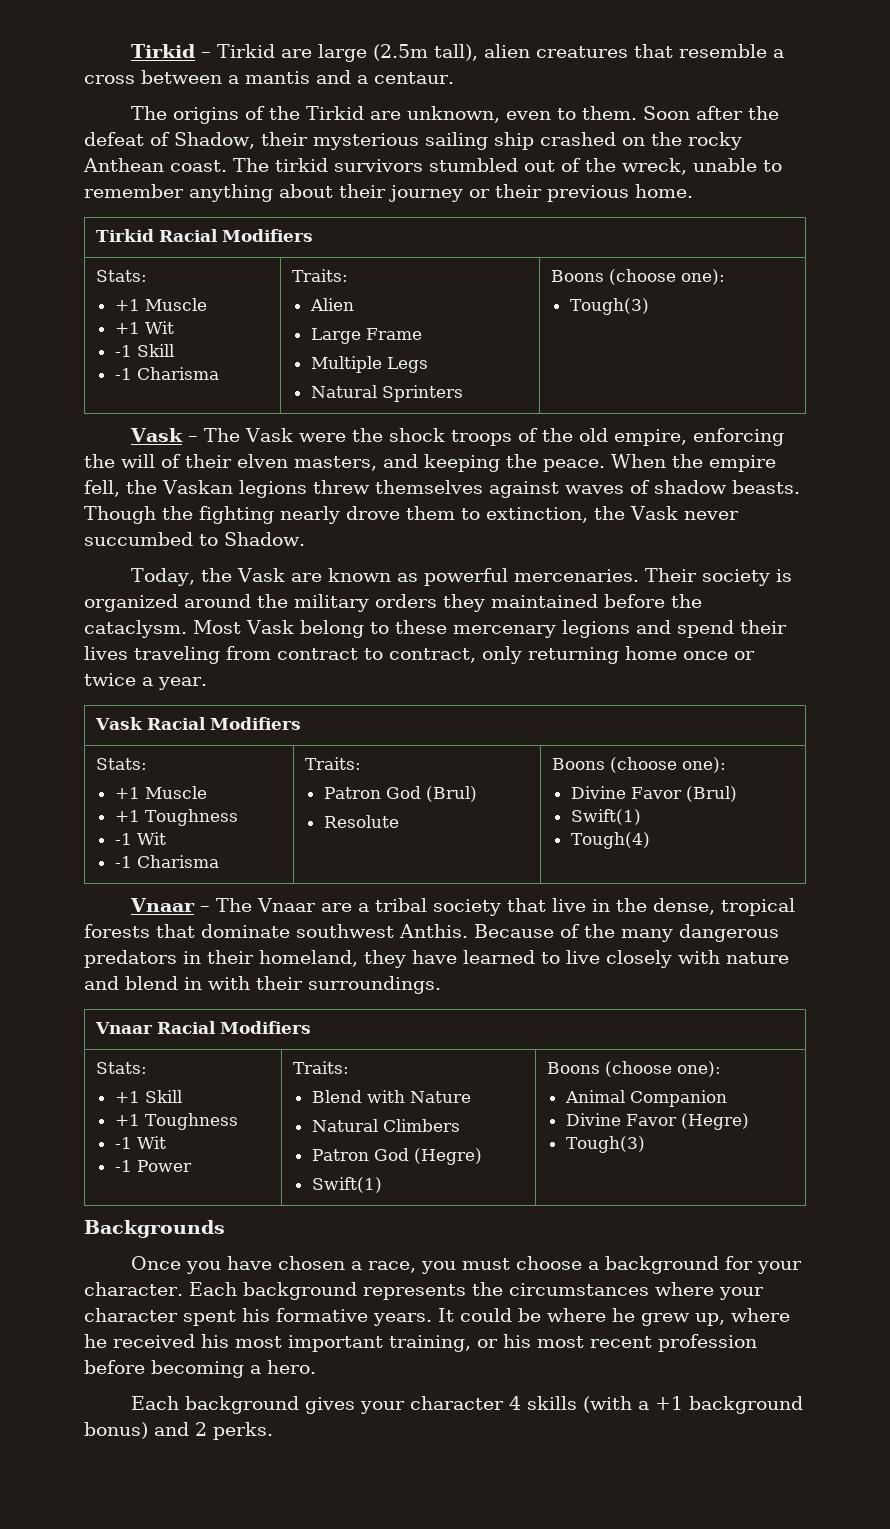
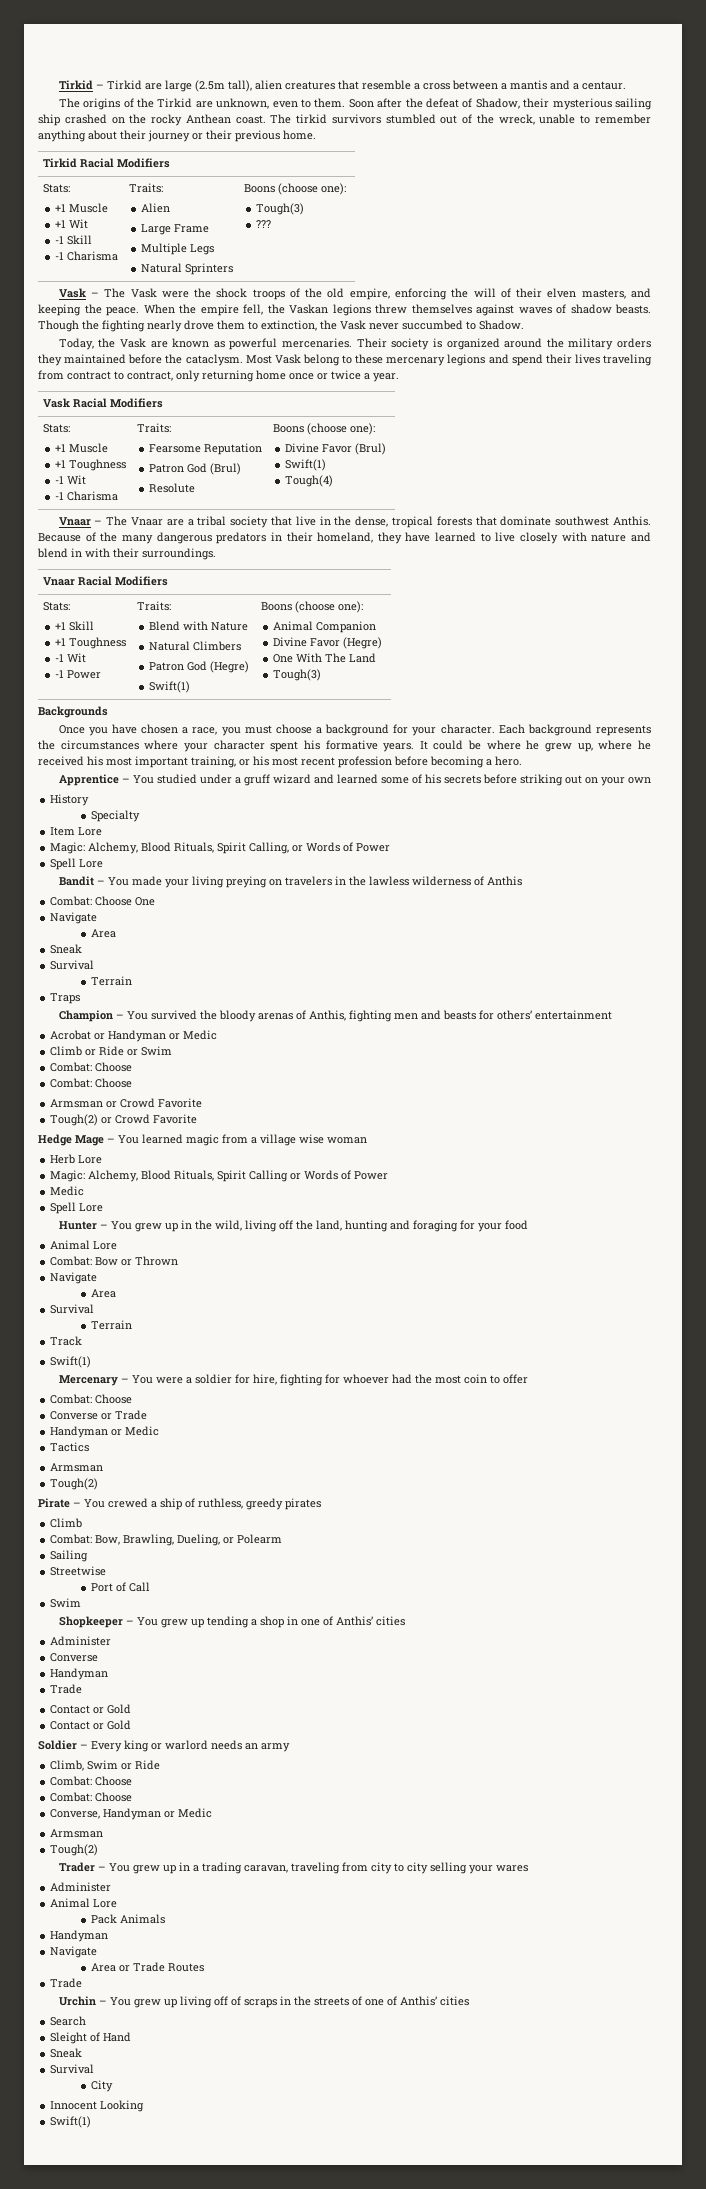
(649, 306) none -> [255,220,271,228] // ???
(361, 763) none -> [148,443,262,455] // Fearsome Reputation
(749, 1121) none -> [272,653,376,663] // One With The Land
[131,1396,804,1414] [84,1422,273,1440] Each background gives your character 4 skills (with a +1 background bonus) and 2 perks. -> [58,774,651,786] [50,794,90,806] [90,810,140,822] [50,827,103,836] [50,842,391,854] [50,858,104,870] [58,876,522,888] [50,896,156,906] [50,912,98,924] [90,929,116,938] [50,944,83,954] [50,960,95,970] [90,976,132,986] [50,993,81,1004] [58,1010,612,1022] [50,1030,218,1042] [50,1046,173,1056] [50,1062,133,1072] [50,1078,133,1088] [50,1098,203,1108] [50,1114,198,1126] [38,1134,367,1146] [50,1154,103,1164] [50,1170,389,1182] [50,1186,85,1196] [50,1202,104,1214] [58,1220,528,1232] [50,1240,118,1250] [50,1256,179,1266] [50,1272,98,1284] [90,1289,116,1298] [50,1304,95,1314] [90,1320,132,1330] [50,1336,83,1346] [50,1356,92,1368] [58,1374,528,1386] [50,1394,133,1404] [50,1410,148,1420] [50,1426,160,1438] [50,1442,90,1452] [50,1463,104,1472] [50,1478,99,1490] [38,1498,321,1510] [50,1518,83,1528] [50,1534,283,1546] [50,1550,89,1562] [50,1566,107,1576] [90,1582,150,1592] [50,1598,82,1608] [58,1616,405,1628] [50,1636,112,1646] [50,1653,99,1662] [50,1668,109,1680] [50,1684,83,1694] [50,1704,132,1714] [50,1720,132,1730] [38,1740,290,1752] [50,1760,161,1771] [50,1776,133,1786] [50,1792,133,1802] [50,1808,213,1820] [50,1829,104,1838] [50,1844,99,1856] [58,1862,528,1874] [50,1882,112,1892] [50,1898,118,1908] [90,1914,165,1924] [50,1930,109,1942] [50,1946,98,1958] [90,1962,204,1972] [50,1978,83,1988] [58,1996,469,2008] [50,2016,87,2026] [50,2032,132,2044] [50,2048,83,2058] [50,2064,95,2074] [90,2080,113,2092] [50,2100,145,2112] [50,2116,92,2128] Apprentice – You studied under a gruff wizard and learned some of his secrets before striking out on your own // History // Specialty // Item Lore // Magic: Alchemy, Blood Rituals, Spirit Calling, or Words of Power // Spell Lore // Bandit – You made your living preying on travelers in the lawless wilderness of Anthis // Combat: Choose One // Navigate // Area // Sneak // Survival // Terrain // Traps // Champion – You survived the bloody arenas of Anthis, fighting men and beasts for others’ entertainment // Acrobat or Handyman or Medic // Climb or Ride or Swim // Combat: Choose // Combat: Choose // Armsman or Crowd Favorite // Tough(2) or Crowd Favorite // Hedge Mage – You learned magic from a village wise woman // Herb Lore // Magic: Alchemy, Blood Rituals, Spirit Calling or Words of Power // Medic // Spell Lore // Hunter – You grew up in the wild, living off the land, hunting and foraging for your food // Animal Lore // Combat: Bow or Thrown // Navigate // Area // Survival // Terrain // Track // Swift(1) // Mercenary – You were a soldier for hire, fighting for whoever had the most coin to offer // Combat: Choose // Converse or Trade // Handyman or Medic // Tactics // Armsman // Tough(2) // Pirate – You crewed a ship of ruthless, greedy pirates // Climb // Combat: Bow, Brawling, Dueling, or Polearm // Sailing // Streetwise // Port of Call // Swim // Shopkeeper – You grew up tending a shop in one of Anthis’ cities // Administer // Converse // Handyman // Trade // Contact or Gold // Contact or Gold // Soldier – Every king or warlord needs an army // Climb, Swim or Ride // Combat: Choose // Combat: Choose // Converse, Handyman or Medic // Armsman // Tough(2) // Trader – You grew up in a trading caravan, traveling from city to city selling your wares // Administer // Animal Lore // Pack Animals // Handyman // Navigate // Area or Trade Routes // Trade // Urchin – You grew up living off of scraps in the streets of one of Anthis’ cities // Search // Sleight of Hand // Sneak // Survival // City // Innocent Looking // Swift(1)

